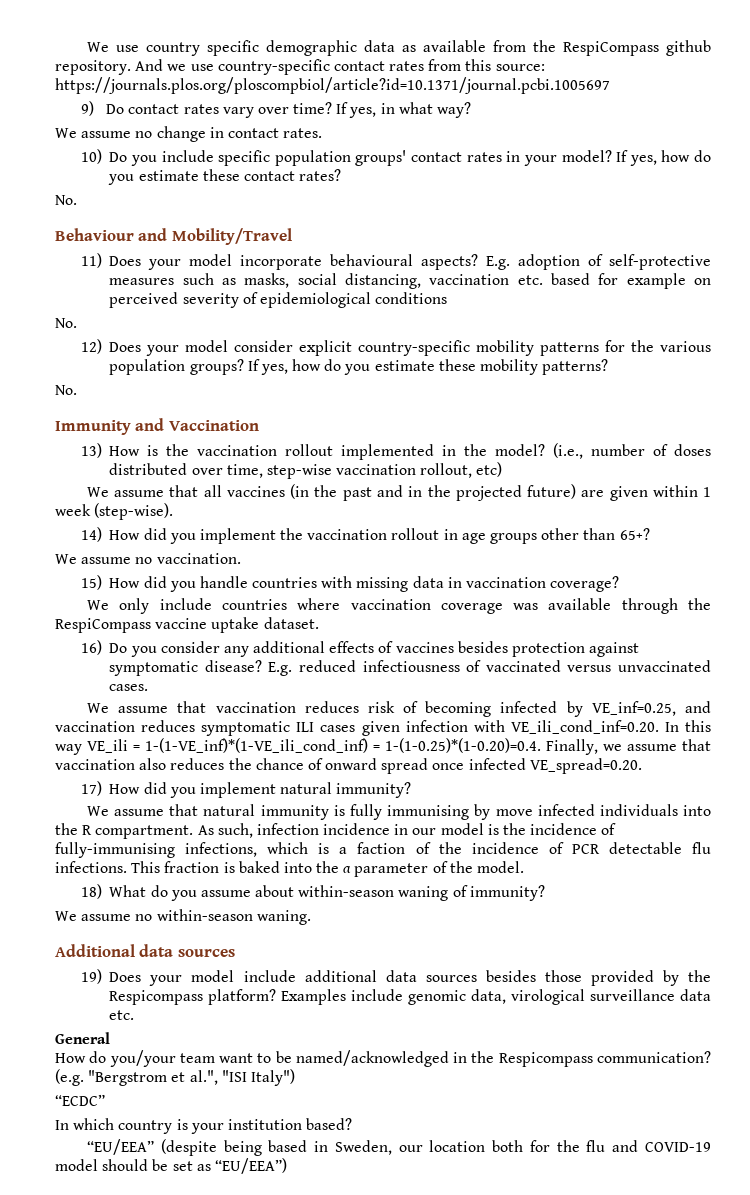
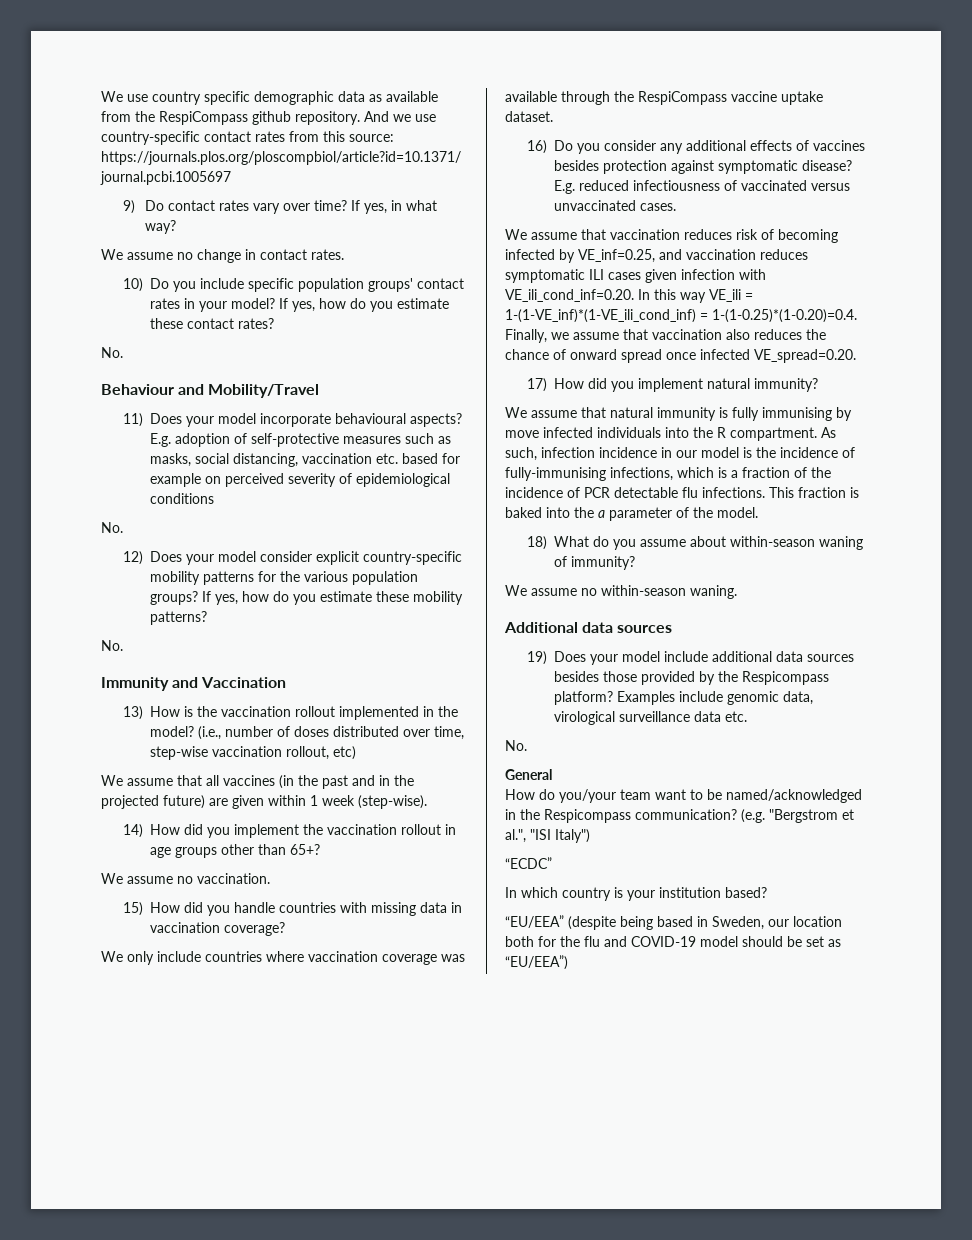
[357,842,406,854] faction -> [742,467,790,478] fraction
(135, 1015) none -> [505,740,527,751] // No.

